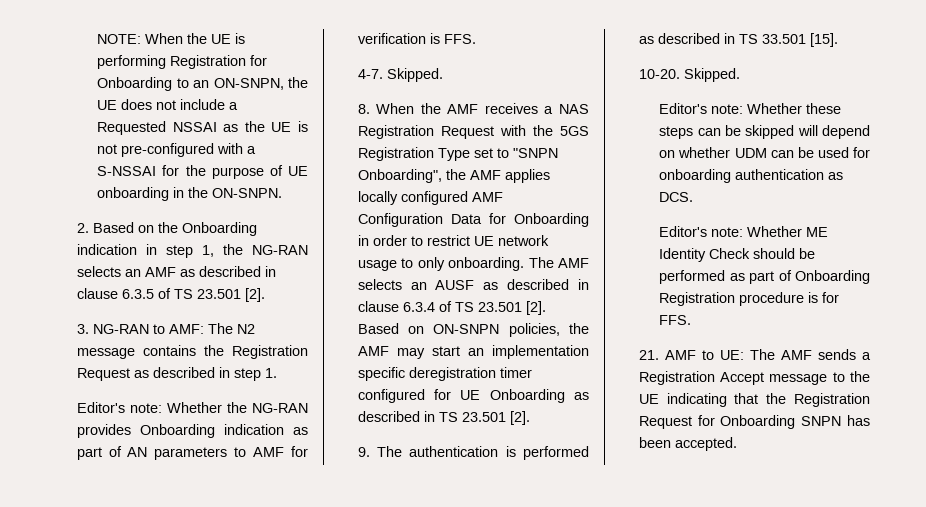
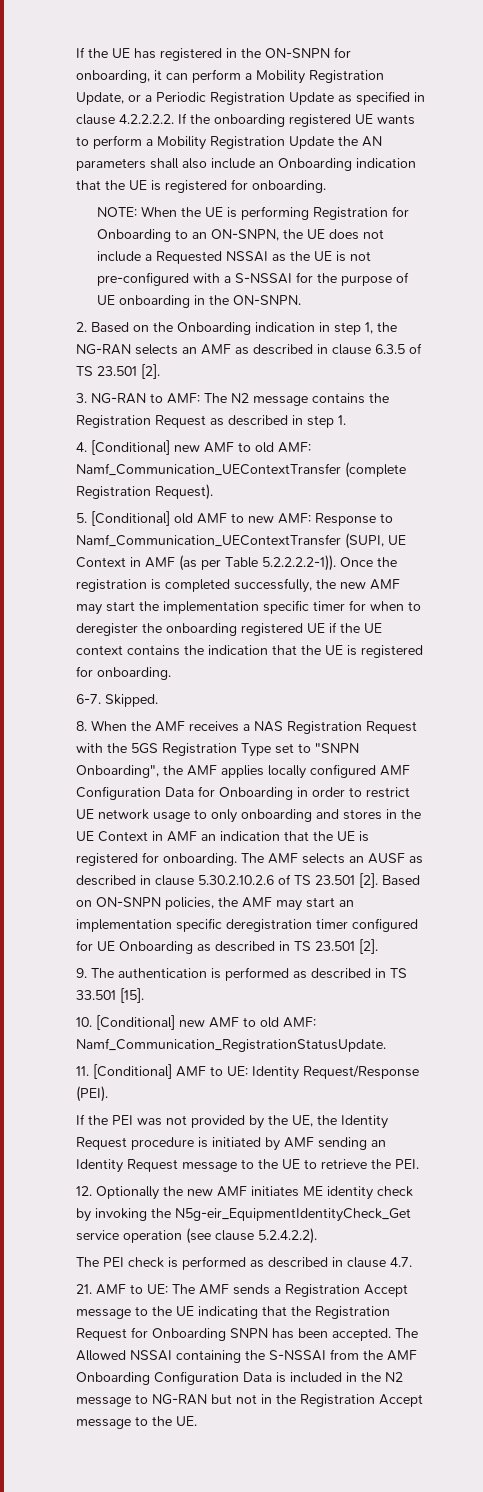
(97, 39) none -> [75,47,351,61] [75,69,384,84] [75,91,425,105] [75,113,415,127] [75,135,382,150] [75,158,416,171] [75,179,326,193] If the UE has registered in the ON-SNPN for onboarding, it can perform a Mobility Registration Update, or a Periodic Registration Update as specified in clause 4.2.2.2.2. If the onboarding registered UE wants to perform a Mobility Registration Update the AN parameters shall also include an Onboarding indication that the UE is registered for onboarding. //
[76,402,308,413] [76,424,308,438] [76,446,309,460] [357,33,476,44] [357,69,383,79] Editor's note: Whether the NG-RAN provides Onboarding indication as part of AN parameters to AMF for verification is FFS. // 4-7. -> [75,440,311,455] [75,462,406,478] [75,484,213,500] [75,511,393,526] [75,533,406,549] [75,555,397,571] [75,578,400,593] [75,600,421,615] [75,622,382,636] [75,645,423,658] [75,666,171,680] [75,694,101,704] 4. [Conditional] new AMF to old AMF: Namf_Communication_UEContextTransfer (complete Registration Request). // 5. [Conditional] old AMF to new AMF: Response to Namf_Communication_UEContextTransfer (SUPI, UE Context in AMF (as per Table 5.2.2.2.2-1)). Once the registration is completed successfully, the new AMF may start the implementation specific timer for when to deregister the onboarding registered UE if the UE context contains the indication that the UE is registered for onboarding. // 6-7.
(445, 264) none -> [240,809,421,822] [75,831,369,842] [75,852,159,866] onboarding and stores in the UE Context in AMF an indication that the UE is registered for
[402,302,435,312] 6.3.4 -> [197,875,274,885] 5.30.2.10.2.6
[638,68,740,82] [659,103,842,114] [659,125,870,139] [659,147,870,158] [659,169,844,183] [659,192,694,202] [659,226,829,237] [659,248,816,262] [659,270,870,284] [659,292,840,306] [659,315,692,325] 10-20. Skipped. // Editor's note: Whether these steps can be skipped will depend on whether UDM can be used for onboarding authentication as DCS. // Editor's note: Whether ME Identity Check should be performed as part of Onboarding Registration procedure is for FFS. -> [75,1015,316,1030] [75,1038,386,1052] [75,1064,419,1080] [75,1086,108,1102] [75,1114,388,1129] [75,1137,386,1151] [75,1159,419,1173] [75,1186,413,1200] [75,1208,411,1222] [75,1228,317,1244] [75,1256,412,1270] 10. [Conditional] new AMF to old AMF: Namf_Communication_RegistrationStatusUpdate. // 11. [Conditional] AMF to UE: Identity Request/Response (PEI). // If the PEI was not provided by the UE, the Identity Request procedure is initiated by AMF sending an Identity Request message to the UE to retrieve the PEI. // 12. Optionally the new AMF initiates ME identity check by invoking the N5g-eir_EquipmentIdentityCheck_Get service operation (see clause 5.2.4.2.2). // The PEI check is performed as described in clause 4.7.
(737, 444) none -> [394,1328,418,1338] [75,1349,417,1363] [75,1371,403,1385] [75,1394,423,1407] [75,1416,197,1429] The Allowed NSSAI containing the S-NSSAI from the AMF Onboarding Configuration Data is included in the N2 message to NG-RAN but not in the Registration Accept message to the UE.

